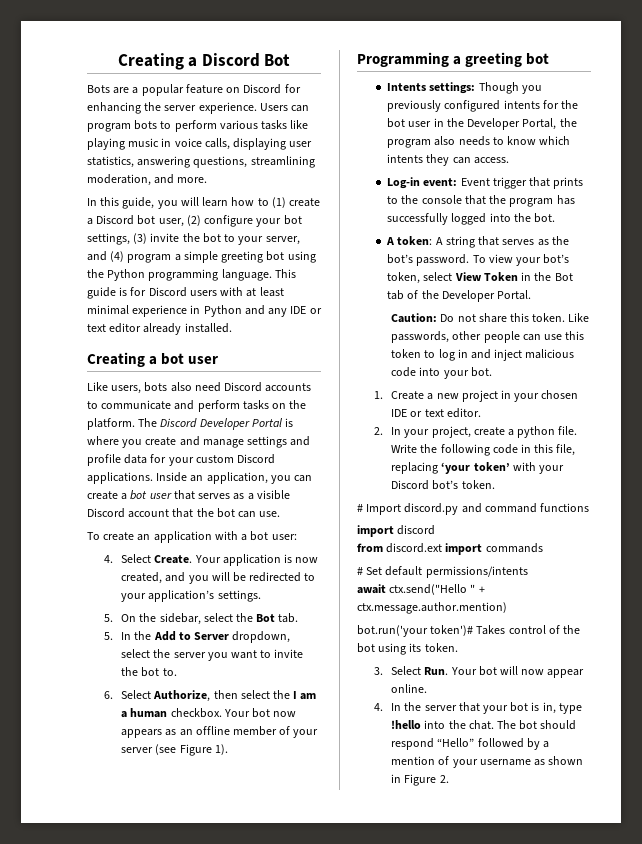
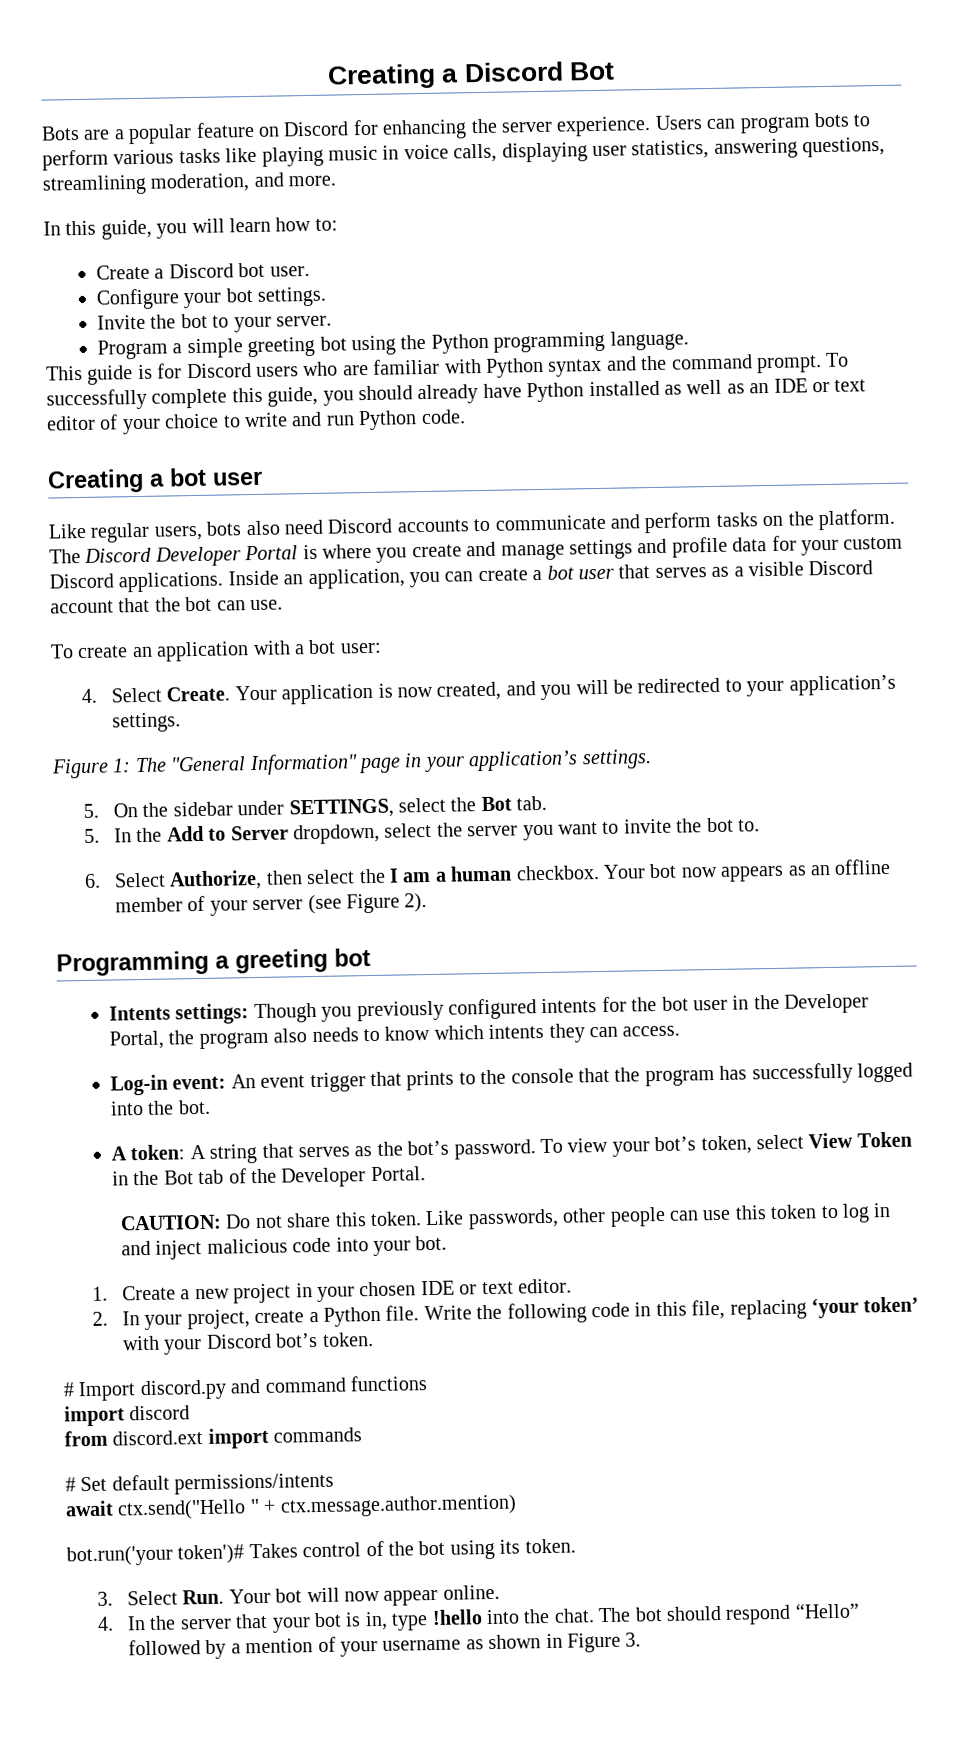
[257,197,321,208] [87,215,302,227] [87,233,300,245] [87,251,172,263] to (1) create a Discord bot user, (2) configure your bot settings, (3) invite the bot to your server, and (4) program -> [314,218,338,231] [96,262,310,280] [96,286,328,310] [97,313,333,333] [97,339,169,360] to: // Create a Discord bot user. // Configure your bot settings. // Invite the bot to your server. // Program
(272, 275) none -> (689, 340) //
[220,287,284,297] [87,305,322,317] [87,323,232,335] with at least minimal experience in Python and any IDE or text editor already installed. -> [303,352,850,378] [46,378,867,411] [46,409,466,435] who are familiar with Python syntax and the command prompt. To successfully complete this guide, you should already have Python installed as well as an IDE or text editor of your choice to write and run Python code.
(108, 386) none -> [90,522,151,543] regular
(261, 596) none -> [51,749,652,779] // Figure 1: The "General Information" page in your application’s settings.
[159,613,201,625] sidebar, -> [172,798,394,819] sidebar under SETTINGS,
[214,744,228,755] 1). -> [404,893,428,913] 2).
[460,178,490,186] Event -> [230,1074,306,1089] An event
[391,313,438,323] Caution: -> [120,1214,223,1231] CAUTION:
[517,426,556,438] python -> [323,1306,382,1327] Python
[439,775,449,783] 2. -> [625,1632,642,1647] 3.

